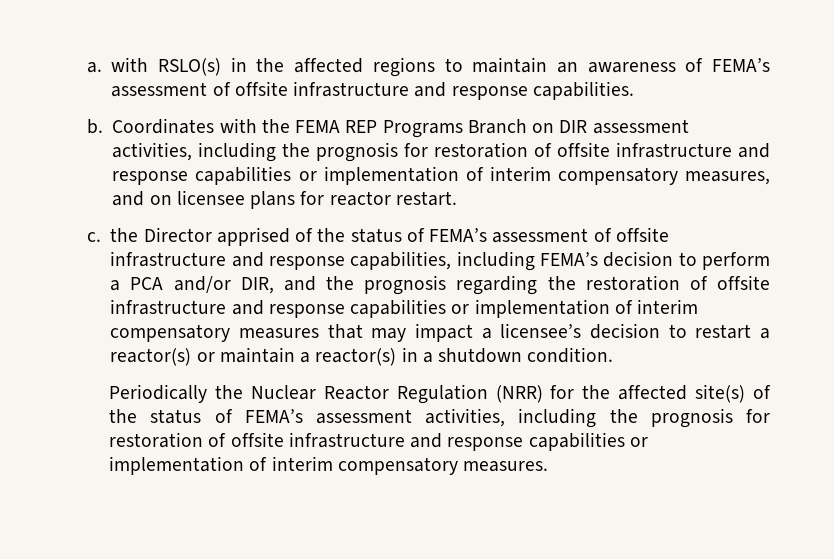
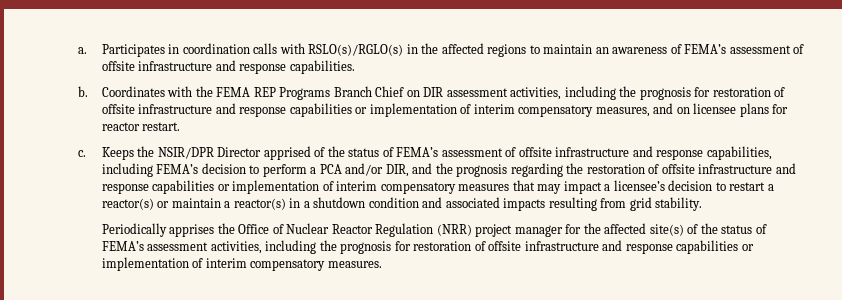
[111,57,222,76] with RSLO(s) -> [101,43,404,57] Participates in coordination calls with RSLO(s)/RGLO(s)
(527, 126) none -> [375,86,405,97] Chief
[110,228,139,242] the -> [101,146,214,160] Keeps the NSIR/DPR
[527,347,614,363] [109,384,244,403] condition. // Periodically the -> [368,197,703,211] [101,223,284,237] condition and associated impacts resulting from grid stability. // Periodically apprises the Office of
(543, 394) none -> [475,224,563,237] project manager

